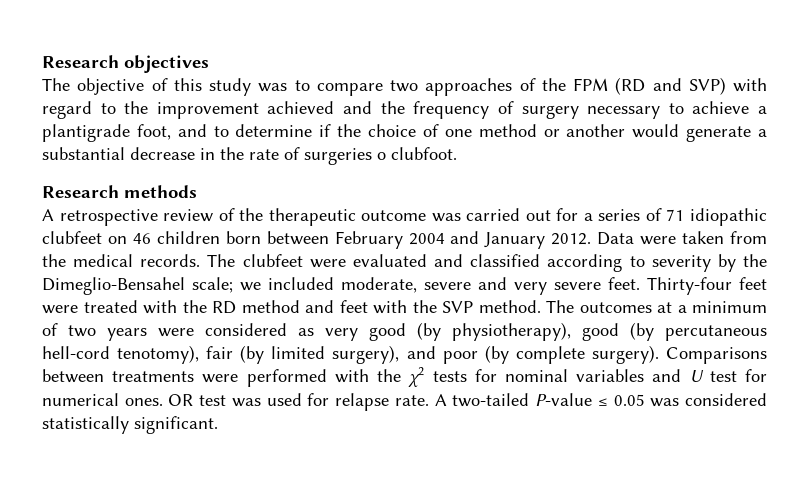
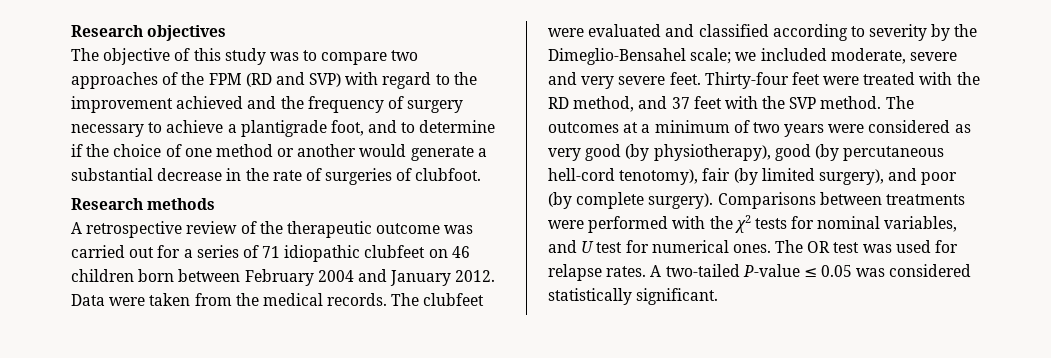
[377,152,386,160] o -> [396,168,413,181] of
[241,300,334,313] method and -> [573,96,690,112] method, and 37
[576,369,645,382] variables -> [884,216,958,232] variables,
(163, 402) none -> [775,240,804,253] The
[394,395,429,406] rate. -> [606,266,647,277] rates.

